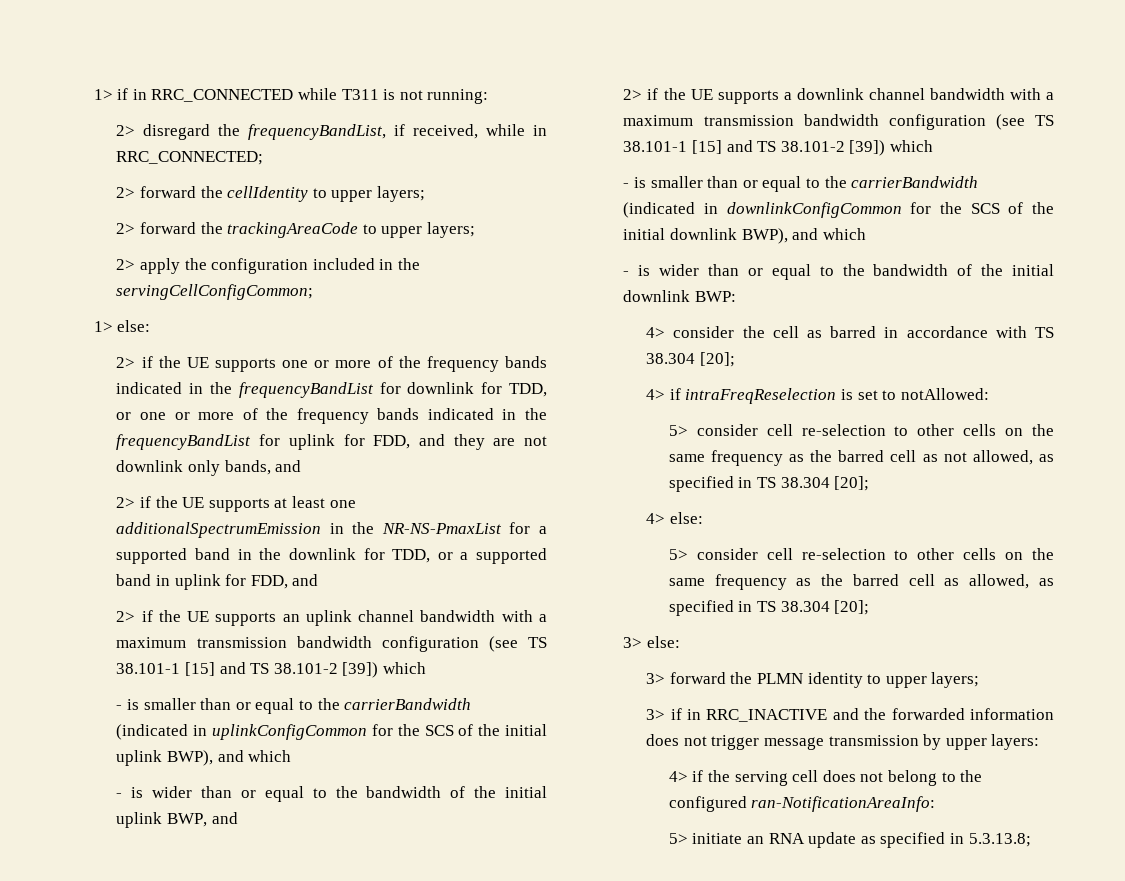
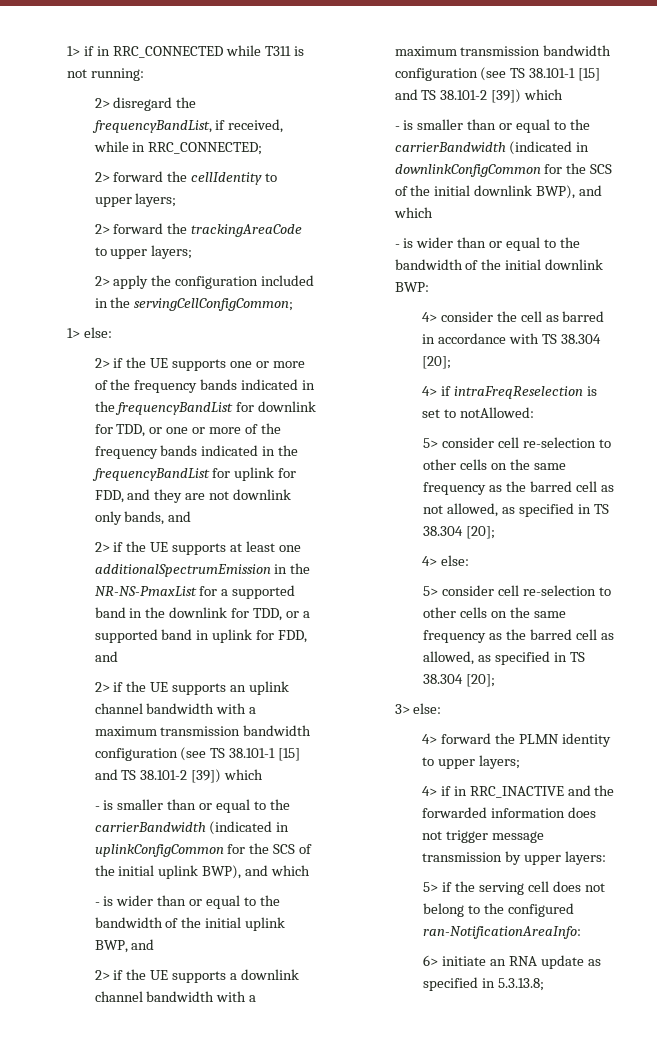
[646,673,666,684] 3> -> [421,734,437,744] 4>
[646,709,666,720] 3> -> [421,786,437,796] 4>
[668,771,688,782] 4> -> [423,882,439,892] 5>
[668,833,688,844] 5> -> [423,955,439,966] 6>

